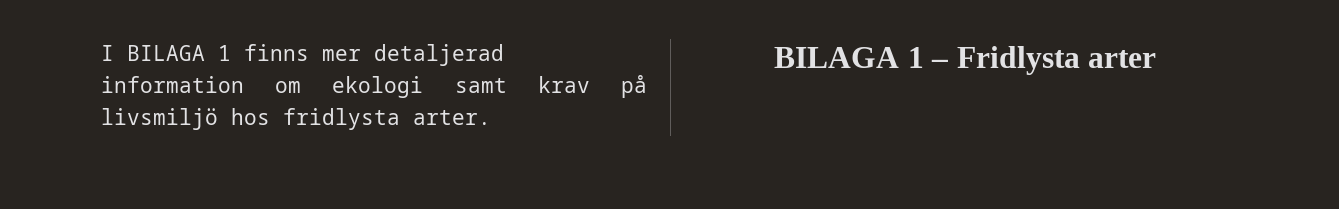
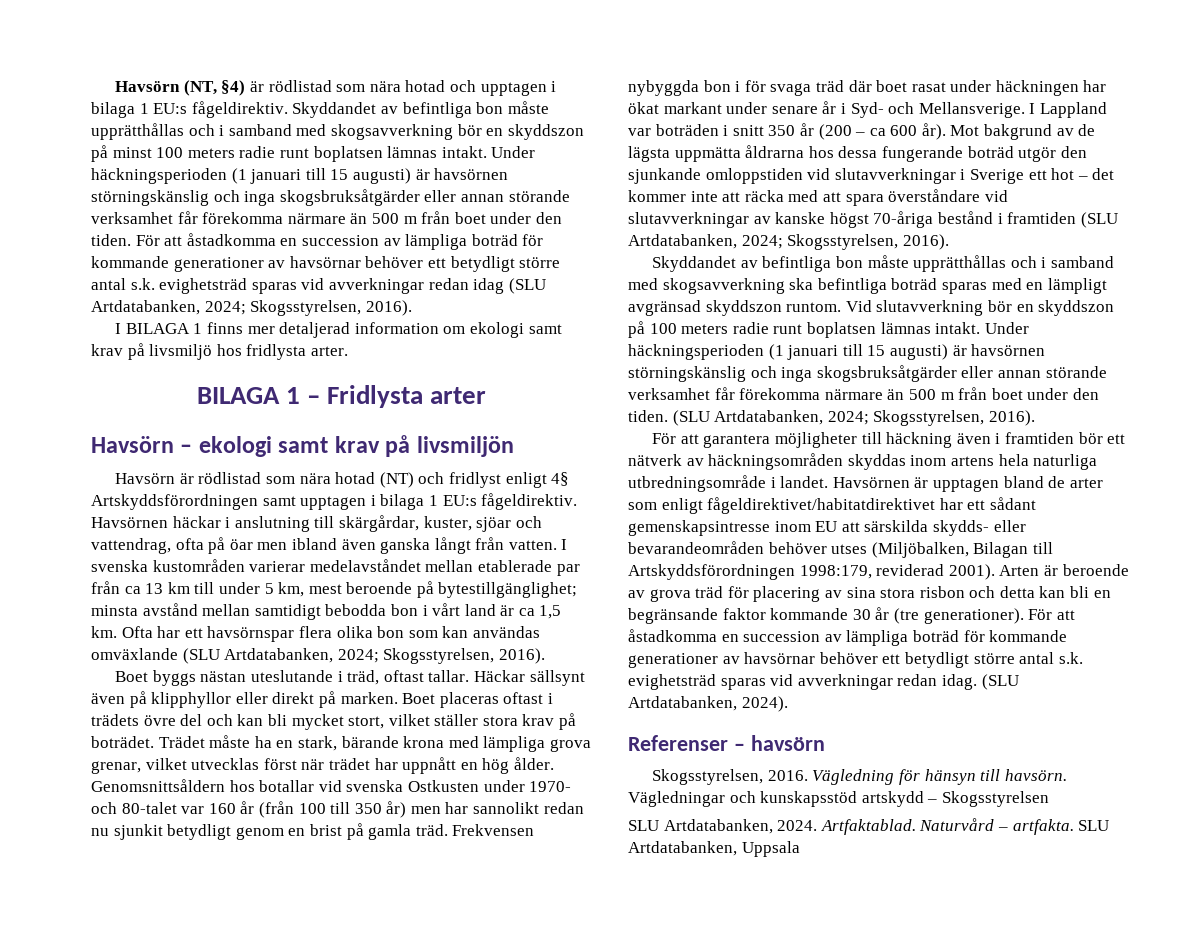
(101, 53) none -> [115,80,557,96] [91,101,549,118] [91,123,584,140] [91,145,536,162] [91,168,509,184] [91,189,570,206] [91,211,562,224] [91,233,544,250] [91,256,561,272] [91,278,546,294] [91,300,412,316] Havsörn (NT, §4) är rödlistad som nära hotad och upptagen i bilaga 1 EU:s fågeldirektiv. Skyddandet av befintliga bon måste upprätthållas och i samband med skogsavverkning bör en skyddszon på minst 100 meters radie runt boplatsen lämnas intakt. Under häckningsperioden (1 januari till 15 augusti) är havsörnen störningskänslig och inga skogsbruksåtgärder eller annan störande verksamhet får förekomma närmare än 500 m från boet under den tiden. För att åstadkomma en succession av lämpliga boträd för kommande generationer av havsörnar behöver ett betydligt större antal s.k. evighetsträd sparas vid avverkningar redan idag (SLU Artdatabanken, 2024; Skogsstyrelsen, 2016). //
(1157, 59) none -> [91,435,514,457] [115,472,570,488] [91,493,578,510] [91,515,542,532] [91,537,568,554] [91,559,580,576] [91,581,578,598] [91,603,562,620] [91,626,540,642] [91,648,545,664] [115,670,585,686] [91,691,553,708] [91,713,577,730] [91,735,591,752] [91,757,554,774] [91,779,572,792] [91,801,584,818] [91,823,535,840] [628,80,1107,96] [628,101,1107,118] [628,123,1096,140] [628,145,1087,162] [628,168,1115,184] [628,189,1008,206] [628,211,1118,228] [628,234,949,250] [652,255,1115,272] [628,278,1107,294] [628,300,1115,316] [628,321,1029,338] [628,344,1046,360] [628,365,1107,382] [628,387,1099,400] [628,410,1035,426] [652,432,1126,448] [628,453,1098,470] [628,475,1103,492] [628,497,1036,514] [628,520,1026,536] [628,541,1053,558] [628,564,1129,580] [628,586,1111,602] [628,607,1075,624] [628,629,1068,646] [628,652,1083,668] [628,674,1019,690] [628,696,788,712] [628,735,825,751] [652,769,1067,785] [628,791,1049,807] [628,818,1110,835] [628,841,800,857] // Havsörn – ekologi samt krav på livsmiljön // Havsörn är rödlistad som nära hotad (NT) och fridlyst enligt 4§ Artskyddsförordningen samt upptagen i bilaga 1 EU:s fågeldirektiv. Havsörnen häckar i anslutning till skärgårdar, kuster, sjöar och vattendrag, ofta på öar men ibland även ganska långt från vatten. I svenska kustområden varierar medelavståndet mellan etablerade par från ca 13 km till under 5 km, mest beroende på bytestillgänglighet; minsta avstånd mellan samtidigt bebodda bon i vårt land är ca 1,5 km. Ofta har ett havsörnspar flera olika bon som kan användas omväxlande (SLU Artdatabanken, 2024; Skogsstyrelsen, 2016). // Boet byggs nästan uteslutande i träd, oftast tallar. Häckar sällsynt även på klipphyllor eller direkt på marken. Boet placeras oftast i trädets övre del och kan bli mycket stort, vilket ställer stora krav på boträdet. Trädet måste ha en stark, bärande krona med lämpliga grova grenar, vilket utvecklas först när trädet har uppnått en hög ålder. Genomsnittsåldern hos botallar vid svenska Ostkusten under 1970- och 80-talet var 160 år (från 100 till 350 år) men har sannolikt redan nu sjunkit betydligt genom en brist på gamla träd. Frekvensen nybyggda bon i för svaga träd där boet rasat under häckningen har ökat markant under senare år i Syd- och Mellansverige. I Lappland var boträden i snitt 350 år (200 – ca 600 år). Mot bakgrund av de lägsta uppmätta åldrarna hos dessa fungerande boträd utgör den sjunkande omloppstiden vid slutavverkningar i Sverige ett hot – det kommer inte att räcka med att spara överståndare vid slutavverkningar av kanske högst 70-åriga bestånd i framtiden (SLU Artdatabanken, 2024; Skogsstyrelsen, 2016). // Skyddandet av befintliga bon måste upprätthållas och i samband med skogsavverkning ska befintliga boträd sparas med en lämpligt avgränsad skyddszon runtom. Vid slutavverkning bör en skyddszon på 100 meters radie runt boplatsen lämnas intakt. Under häckningsperioden (1 januari till 15 augusti) är havsörnen störningskänslig och inga skogsbruksåtgärder eller annan störande verksamhet får förekomma närmare än 500 m från boet under den tiden. (SLU Artdatabanken, 2024; Skogsstyrelsen, 2016). // För att garantera möjligheter till häckning även i framtiden bör ett nätverk av häckningsområden skyddas inom artens hela naturliga utbredningsområde i landet. Havsörnen är upptagen bland de arter som enligt fågeldirektivet/habitatdirektivet har ett sådant gemenskapsintresse inom EU att särskilda skydds- eller bevarandeområden behöver utses (Miljöbalken, Bilagan till Artskyddsförordningen 1998:179, reviderad 2001). Arten är beroende av grova träd för placering av sina stora risbon och detta kan bli en begränsande faktor kommande 30 år (tre generationer). För att åstadkomma en succession av lämpliga boträd för kommande generationer av havsörnar behöver ett betydligt större antal s.k. evighetsträd sparas vid avverkningar redan idag. (SLU Artdatabanken, 2024). // Referenser – havsörn // Skogsstyrelsen, 2016. Vägledning för hänsyn till havsörn. Vägledningar och kunskapsstöd artskydd – Skogsstyrelsen // SLU Artdatabanken, 2024. Artfaktablad. Naturvård – artfakta. SLU Artdatabanken, Uppsala

